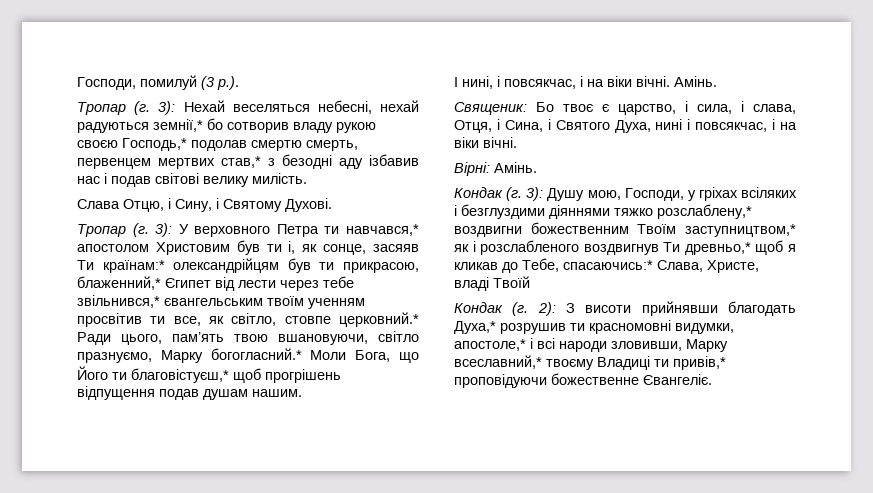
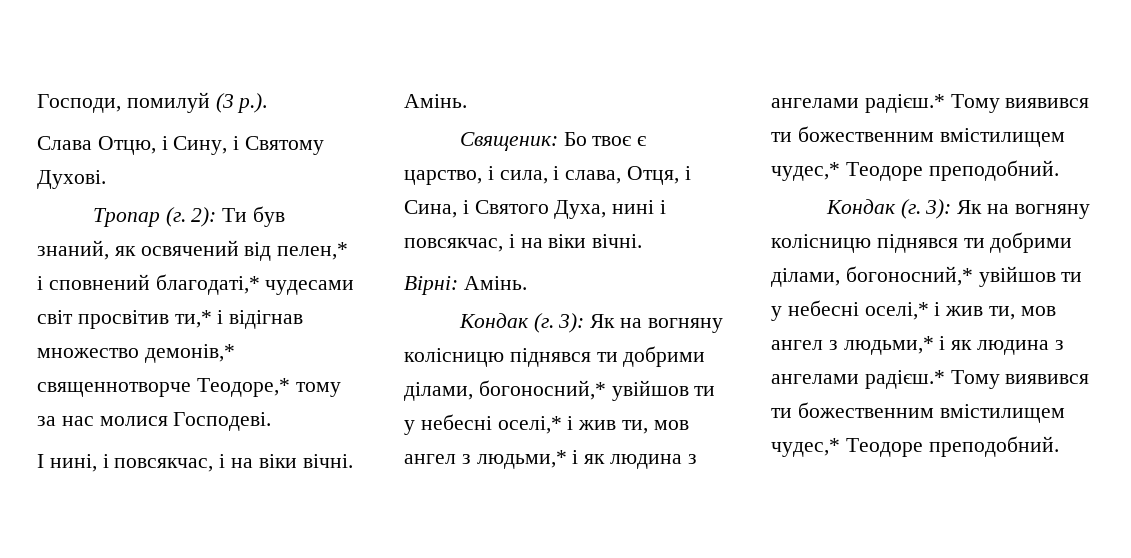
[77,100,419,115] [77,118,376,133] [77,138,358,151] [77,154,419,169] [77,173,307,187] // Тропар (г. 3): Нехай веселяться небесні, нехай радуються земнії,* бо сотворив владу рукою своєю Господь,* подолав смертю смерть, первенцем мертвих став,* з безодні аду ізбавив нас і подав світові велику милість. -> (268, 103) none
[155,223,419,237] [77,240,419,255] [77,258,419,273] [77,276,354,291] [77,295,365,309] [77,312,419,327] [77,331,419,345] [77,348,419,363] [77,366,341,383] [77,386,302,400] 3): У верховного Петра ти навчався,* апостолом Христовим був ти і, як сонце, засяяв Ти країнам:* олександрійцям був ти прикрасою, блаженний,* Єгипет від лести через тебе звільнився,* євангельським твоїм ученням просвітив ти все, як світло, стовпе церковний.* Ради цього, пам’ять твою вшановуючи, світло празнуємо, Марку богогласний.* Моли Бога, що Його ти благовістуєш,* щоб прогрішень відпущення подав душам нашим. -> [191,206,286,227] [37,240,349,261] [37,274,355,295] [37,310,304,329] [37,344,235,363] [37,378,341,397] [37,412,272,431] 2): Ти був знаний, як освячений від пелен,* і сповнений благодаті,* чудесами світ просвітив ти,* і відігнав множество демонів,* священнотворче Теодоре,* тому за нас молися Господеві.
[547,187,797,201] [454,204,752,219] [454,222,796,237] [454,240,796,255] [454,258,759,273] [454,276,530,291] [454,301,796,316] [454,320,734,334] [454,338,728,352] [454,355,726,370] [454,373,712,388] Душу мою, Господи, у гріхах всіляких і безглуздими діяннями тяжко розслаблену,* воздвигни божественним Твоїм заступництвом,* як і розслабленого воздвигнув Ти древньо,* щоб я кликав до Тебе, спасаючись:* Слава, Христе, владі Твоїй // Кондак (г. 2): З висоти прийнявши благодать Духа,* розрушив ти красномовні видумки, апостоле,* і всі народи зловивши, Марку всеславний,* твоєму Владиці ти привів,* проповідуючи божественне Євангеліє. -> [590,314,723,333] [404,346,706,367] [404,380,716,401] [404,414,689,435] [404,450,697,469] [771,94,1090,113] [771,126,1065,147] [771,160,1059,181] [825,199,1090,219] [771,232,1073,253] [771,266,1083,287] [771,300,1056,321] [771,336,1064,355] [771,370,1090,389] [771,402,1065,423] [771,436,1059,457] Як на вогняну колісницю піднявся ти добрими ділами, богоносний,* увійшов ти у небесні оселі,* і жив ти, мов ангел з людьми,* і як людина з ангелами радієш.* Тому виявився ти божественним вмістилищем чудес,* Теодоре преподобний. // Кондак (г. 3): Як на вогняну колісницю піднявся ти добрими ділами, богоносний,* увійшов ти у небесні оселі,* і жив ти, мов ангел з людьми,* і як людина з ангелами радієш.* Тому виявився ти божественним вмістилищем чудес,* Теодоре преподобний.

